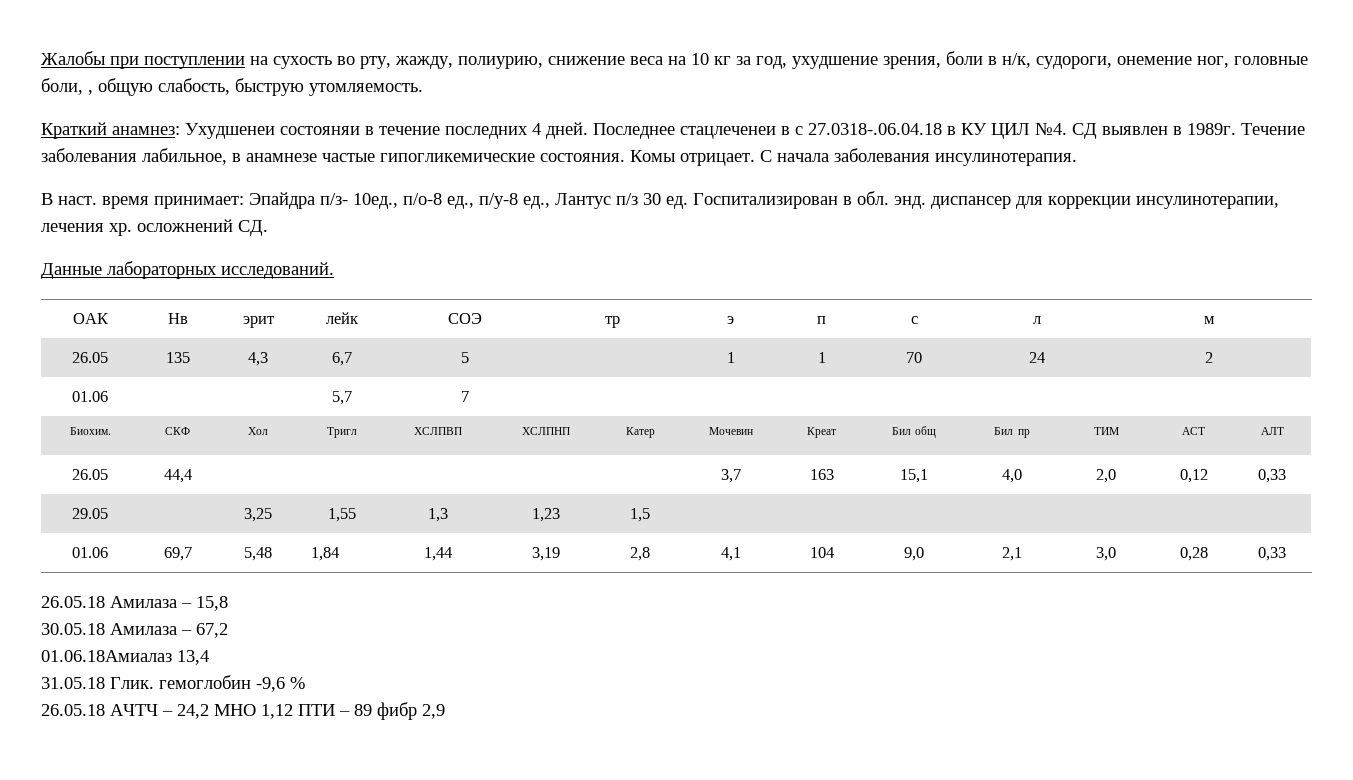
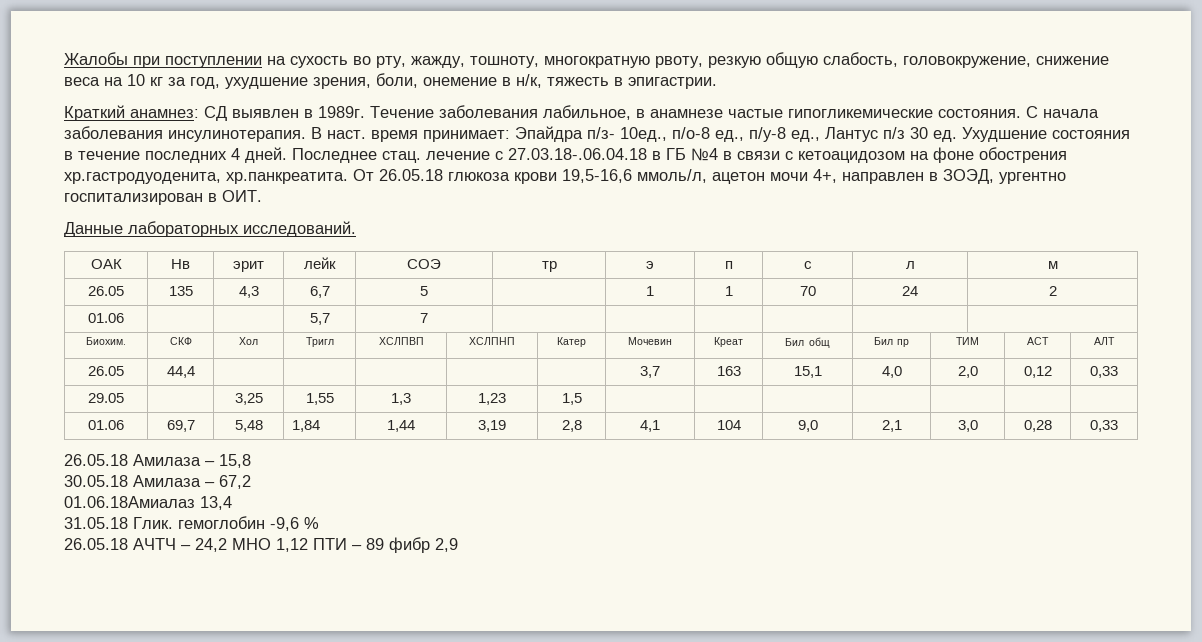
[458,56,543,69] полиурию, -> [470,52,1031,68] тошноту, многократную рвоту, резкую общую слабость, головокружение,
[946,51,1308,69] [41,78,423,96] [41,122,1067,139] боли в н/к, судороги, онемение ног, головные боли, , общую слабость, быструю утомляемость. // Краткий анамнез: Ухудшенеи состояняи в течение последних 4 дней. Последнее стацлеченеи в с 27.0318-.06.04.18 в КУ ЦИЛ №4. -> [376,73,717,89] [64,105,199,121] боли, онемение в н/к, тяжесть в эпигастрии. // Краткий анамнез:
[630,150,755,166] Комы отрицает. -> (1021, 113) none
(1077, 159) // -> (306, 136) none
[693,191,1279,209] [41,219,268,236] Госпитализирован в обл. энд. диспансер для коррекции инсулинотерапии, лечения хр. осложнений СД. -> [962,127,1130,142] [64,147,1067,163] [64,169,1066,184] [64,190,262,205] Ухудшение состояния в течение последних 4 дней. Последнее стац. лечение с 27.03.18-.06.04.18 в ГБ №4 в связи с кетоацидозом на фоне обострения хр.гастродуоденита, хр.панкреатита. От 26.05.18 глюкоза крови 19,5-16,6 ммоль/л, ацетон мочи 4+, направлен в ЗОЭД, ургентно госпитализирован в ОИТ.

